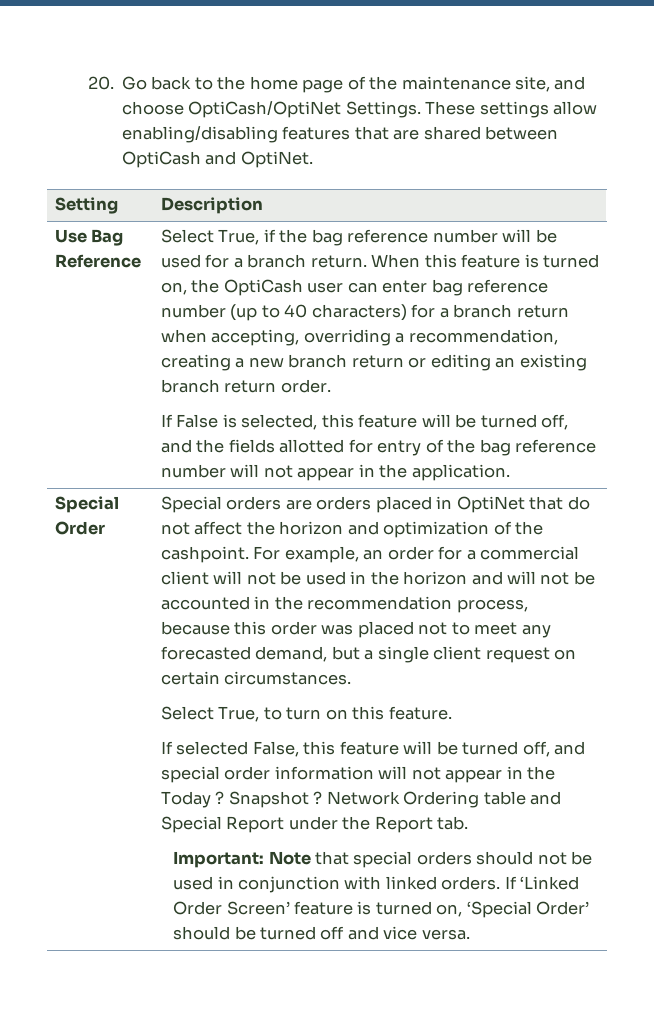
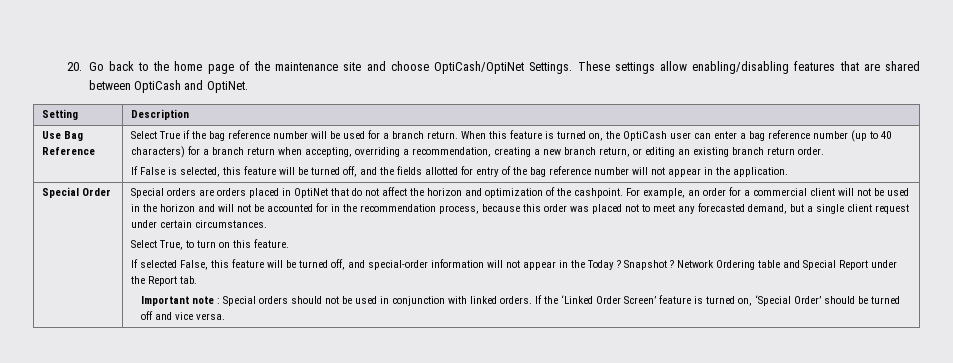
[514,76,550,92] site, -> [343,62,362,71] site
[218,229,260,245] True, -> [159,131,181,139] True
(428, 286) none -> [740,133,747,139] a
[351,355,404,368] return -> [599,147,631,157] return,
(250, 603) none -> [316,203,329,212] for
[554,649,577,660] on -> [131,220,158,228] under
[160,766,271,783] special order -> [368,260,429,270] special-order
[173,851,413,868] Important: Note that special -> [141,296,257,306] Important note : Special
(517, 882) none -> [544,296,559,304] the

